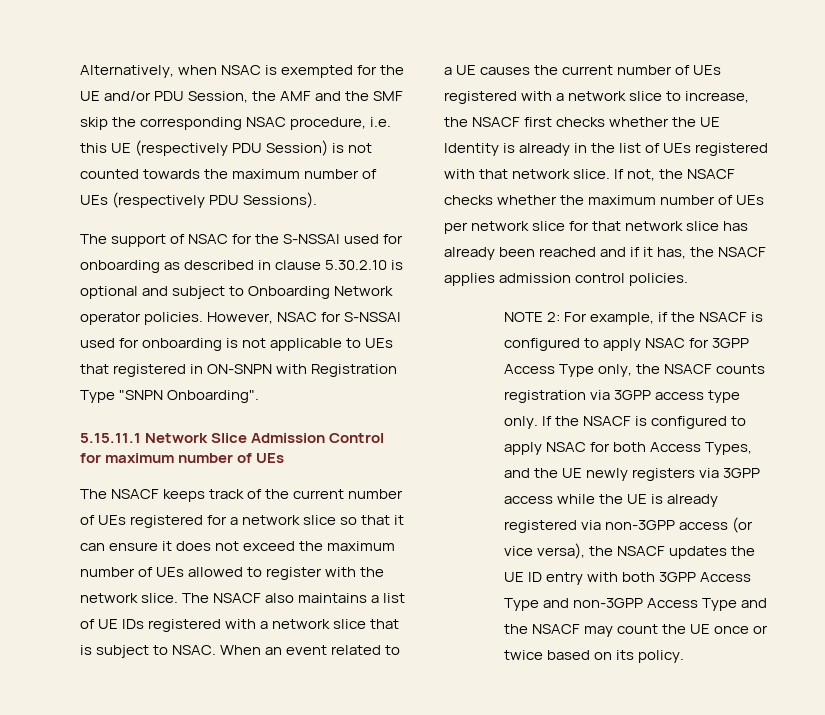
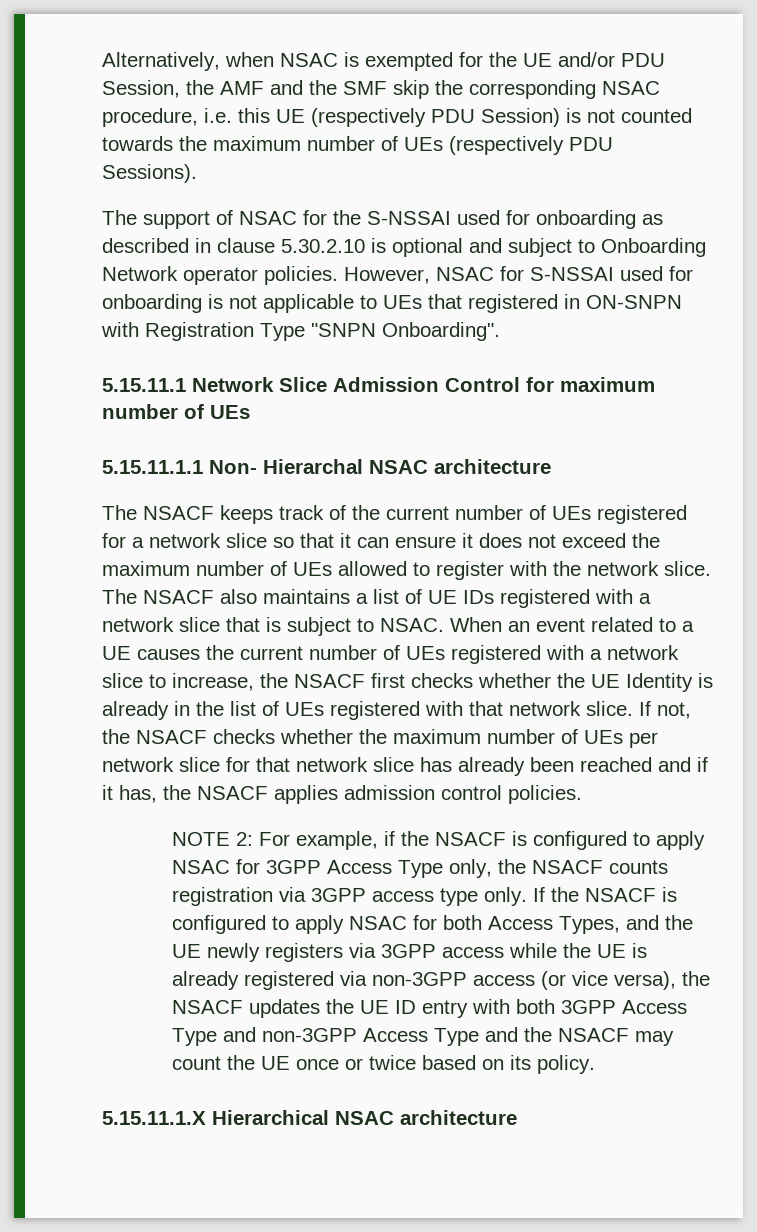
(285, 458) none -> [102,459,551,474] // 5.15.11.1.1 Non- Hierarchal NSAC architecture
(685, 656) none -> [102,1110,517,1125] // 5.15.11.1.X Hierarchical NSAC architecture

